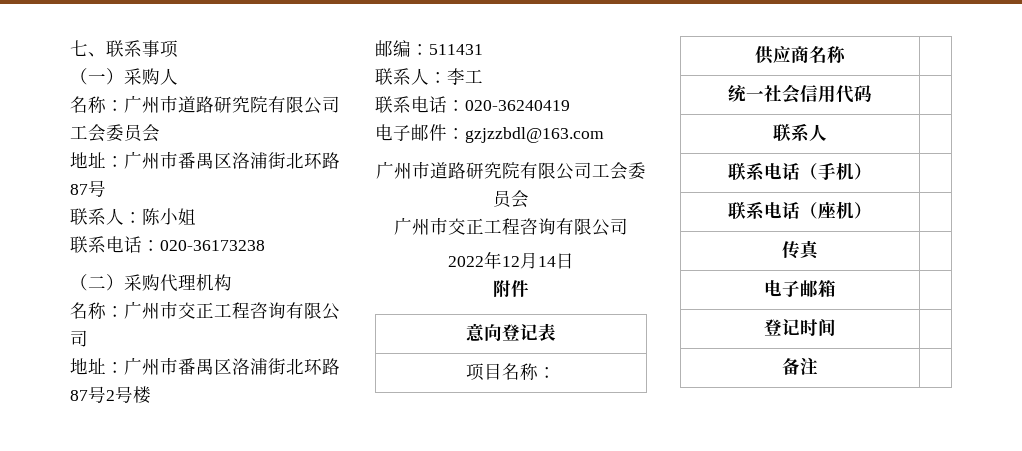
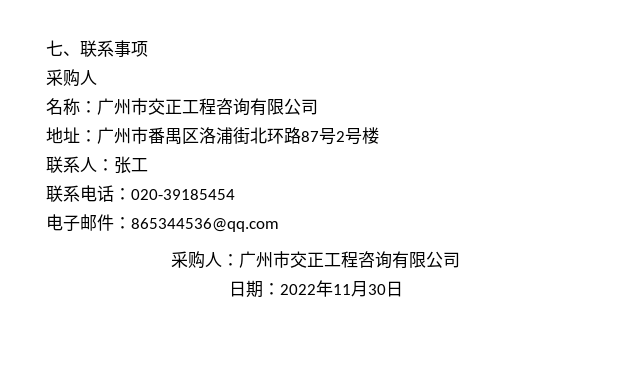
[70,68,178,85] [70,95,340,114] [70,124,160,142] [70,151,340,169] [70,180,106,197] [70,208,196,225] [70,236,265,253] [70,273,232,292] （一）采购人 // 名称：广州市道路研究院有限公司工会委员会 // 地址：广州市番禺区洛浦街北环路87号 // 联系人：陈小姐 // 联系电话：020-36173238 // （二）采购代理机构 -> [46,69,97,87] 采购人
[375,40,483,57] [375,68,465,85] // 邮编：511431 // 联系人：李 -> [46,156,131,174] // 联系人：张
[465,100,570,111] 020-36240419 -> [131,189,235,200] 020-39185454
[465,127,604,143] [376,161,646,180] [493,190,529,208] [394,217,628,236] [448,251,574,269] [493,280,529,298] [466,323,556,342] [466,363,556,381] [755,46,846,65] [728,84,872,104] [773,123,827,142] [728,162,872,181] [728,201,872,220] [782,240,820,260] [764,280,836,298] [764,319,836,336] [782,357,818,375] gzjzzbdl@163.com // 广州市道路研究院有限公司工会委员会 // 广州市交正工程咨询有限公司 // 2022年12月14日 // 附件 // 意向登记表 // 项目名称： // 供应商名称 | // 统一社会信用代码 | // 联系人 | // 联系电话（手机） | // 联系电话（座机） | // 传真 | // 电子邮箱 | // 登记时间 | // 备注 | -> [131,218,279,232] [171,251,460,269] [228,280,403,298] 865344536@qq.com // 采购人：广州市交正工程咨询有限公司 // 日期：2022年11月30日

